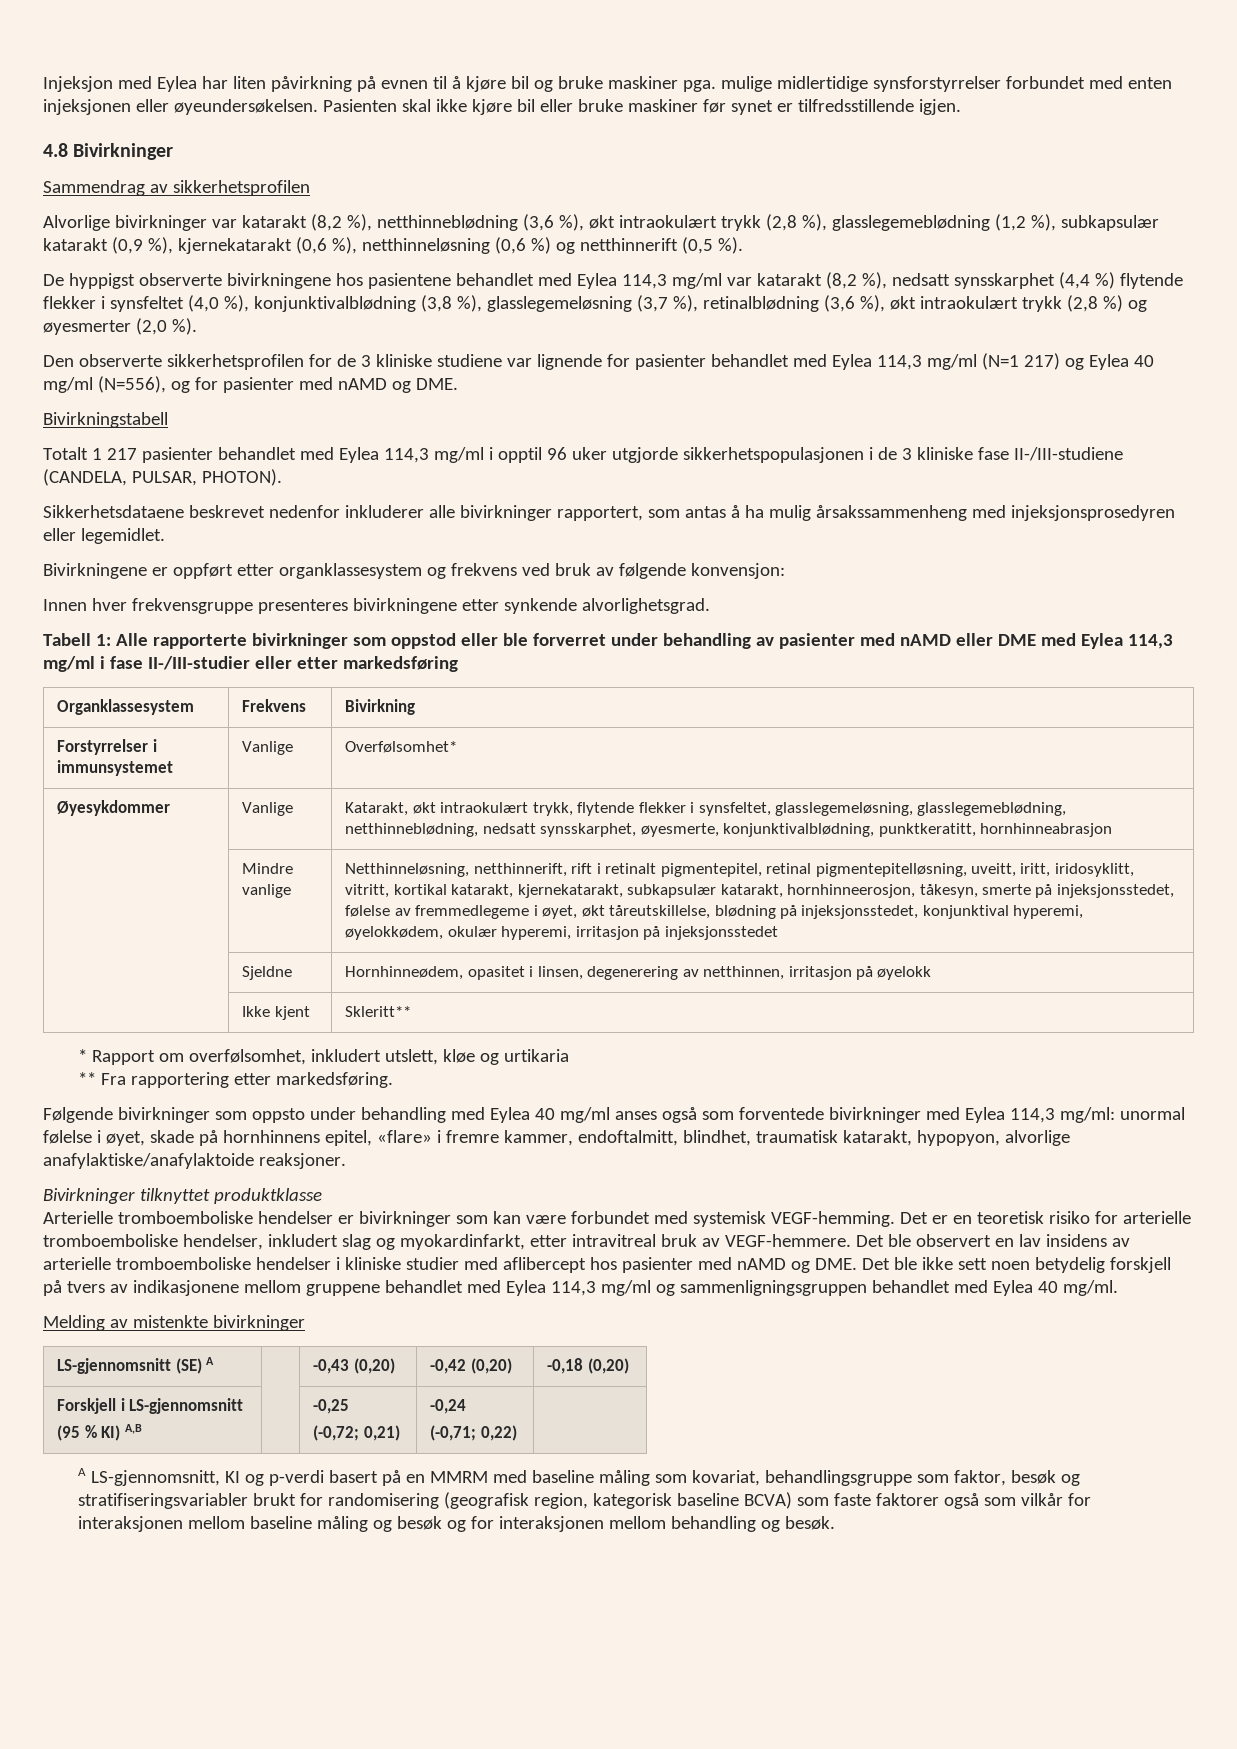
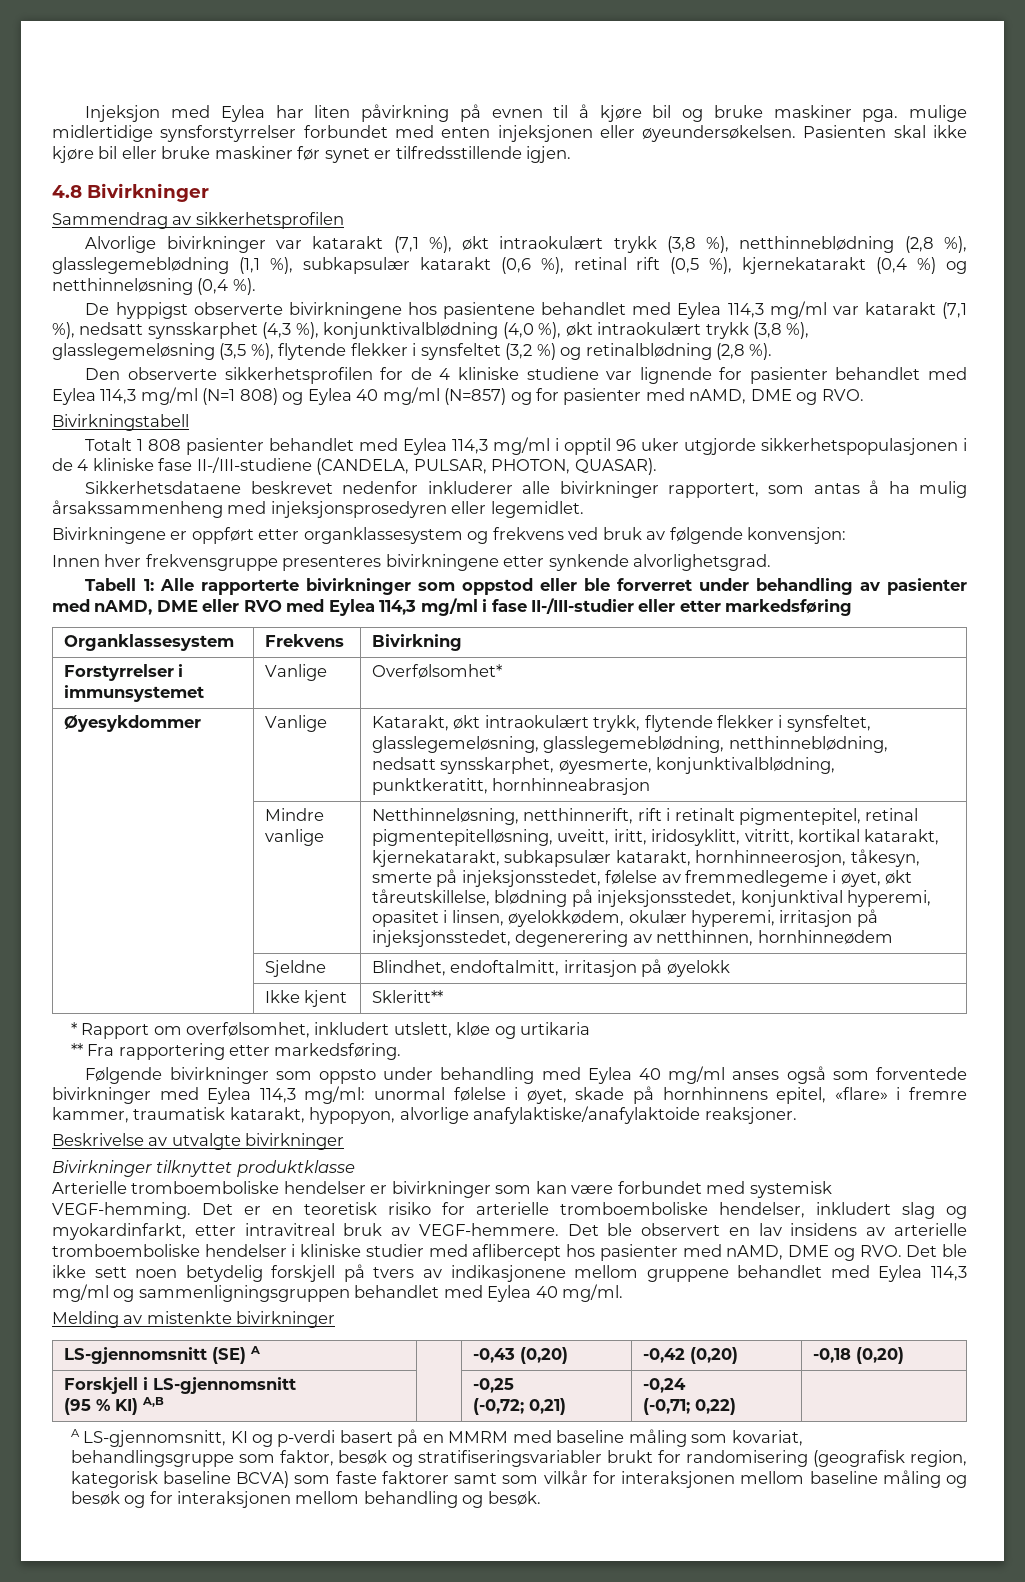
[310,214,761,231] (8,2 %), netthinneblødning (3,6 %), økt intraokulært trykk -> [393,236,895,253] (7,1 %), økt intraokulært trykk (3,8 %), netthinneblødning
[994,214,1026,231] (1,2 -> [238,257,260,274] (1,1
[111,237,713,254] (0,9 %), kjernekatarakt (0,6 %), netthinneløsning (0,6 %) og netthinnerift (0,5 -> [500,257,968,274] [52,278,229,295] (0,6 %), retinal rift (0,5 %), kjernekatarakt (0,4 %) og netthinneløsning (0,4
[825,272,857,289] (8,2 -> [942,302,968,319] (7,1
[1058,272,1183,289] [43,295,1147,312] [43,318,167,335] (4,4 %) flytende flekker i synsfeltet (4,0 %), konjunktivalblødning (3,8 %), glasslegemeløsning (3,7 %), retinalblødning (3,6 %), økt intraokulært trykk (2,8 %) og øyesmerter (2,0 -> [262,322,810,339] [52,343,746,360] (4,3 %), konjunktivalblødning (4,0 %), økt intraokulært trykk (3,8 %), glasslegemeløsning (3,5 %), flytende flekker i synsfeltet (3,2 %) og retinalblødning (2,8
[360,355,371,367] 3 -> [439,368,451,380] 4
[1023,353,1060,370] 217) -> [239,388,278,405] 808)
[97,376,166,393] (N=556), -> [444,388,507,405] (N=857)
[337,378,458,393] nAMD og DME. -> [689,389,864,405] nAMD, DME og RVO.
[106,448,137,460] 217 -> [148,439,182,451] 808
[901,448,912,460] 3 -> [77,459,89,471] 4
[201,469,282,486] PHOTON). -> [491,458,657,475] PHOTON, QUASAR).
[899,633,1036,646] nAMD eller DME -> [94,599,282,615] nAMD, DME eller RVO
(1084, 912) none -> [371,910,504,927] opasitet i linsen,
[664,926,778,940] [242,966,293,980] [345,966,785,980] injeksjonsstedet // | Sjeldne | Hornhinneødem, opasitet i linsen, degenerering av netthinnen, -> [371,930,893,947] [264,960,326,977] [371,960,560,976] injeksjonsstedet, degenerering av netthinnen, hornhinneødem // | Sjeldne | Blindhet, endoftalmitt,
[577,1130,751,1146] endoftalmitt, blindhet, -> (129, 1115) none
(346, 1161) none -> [52,1133,345,1150] // Beskrivelse av utvalgte bivirkninger
[736,1258,857,1273] nAMD og DME. -> [726,1245,902,1261] nAMD, DME og RVO.
[943,1493,979,1509] også -> [454,1473,498,1484] samt

